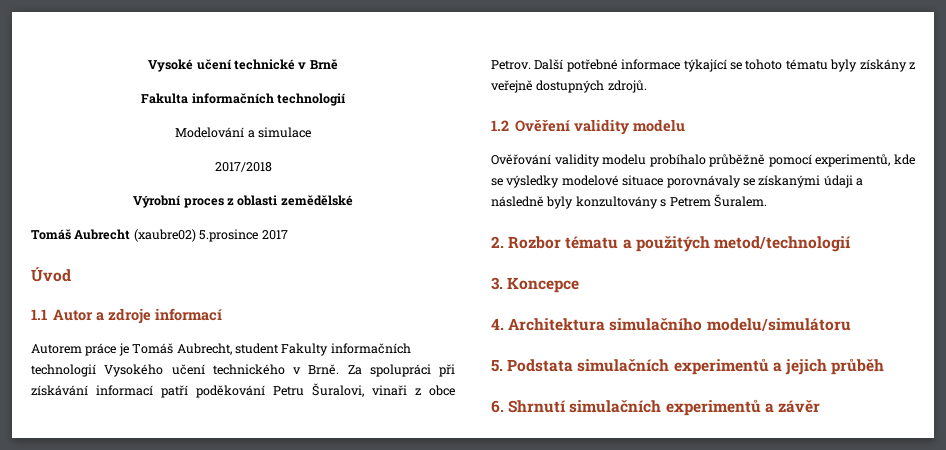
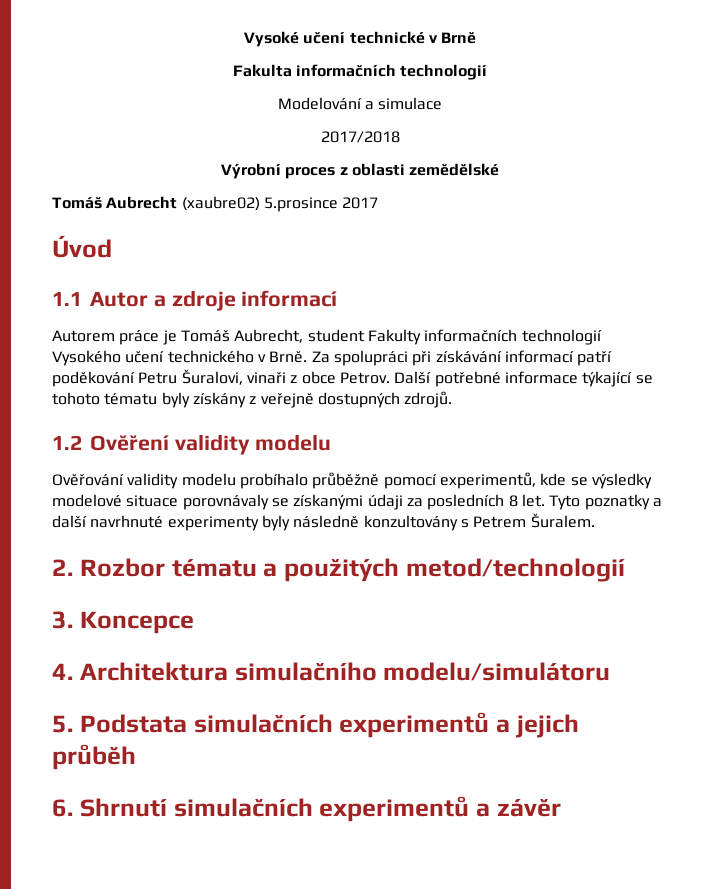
[856,178,863,186] [491,196,574,209] a následně byly -> [406,494,662,510] [52,515,360,531] za posledních 8 let. Tyto poznatky a další navrhnuté experimenty byly následně

